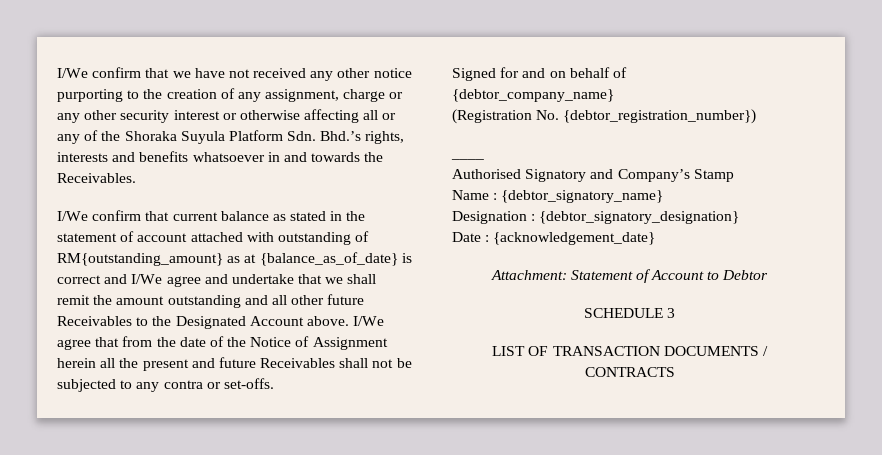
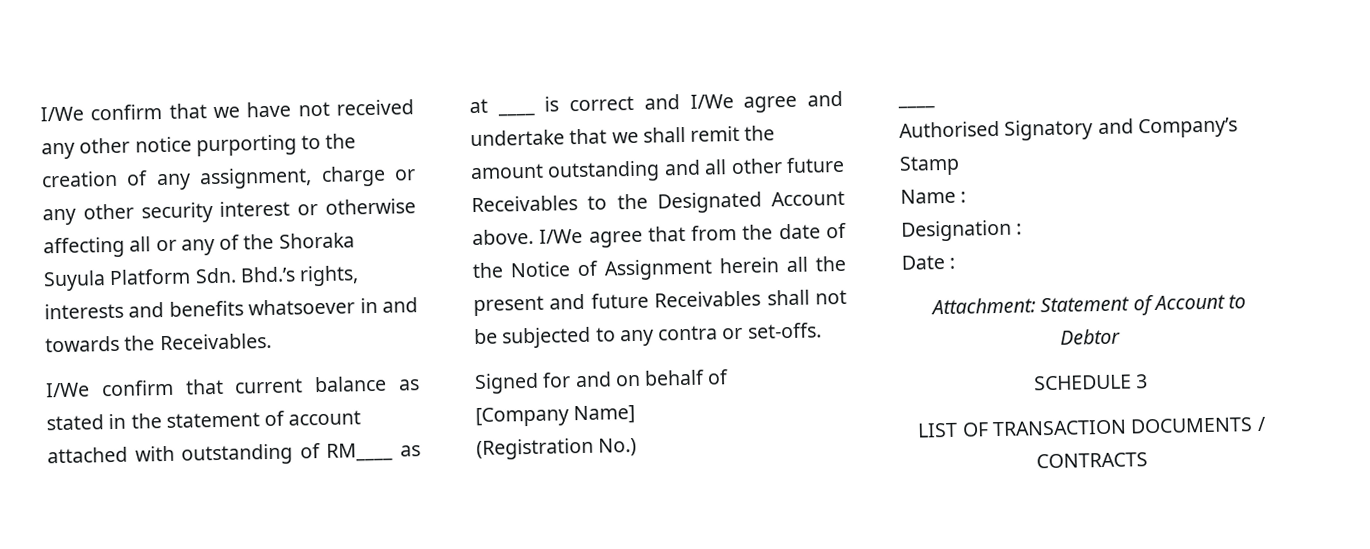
[57,253,223,266] RM{outstanding_amount} -> [326,442,394,462] RM____
[259,252,398,266] {balance_as_of_date} -> [496,111,535,117] ____
[452,89,614,102] {debtor_company_name} -> [475,404,636,428] [Company Name]
[536,109,757,124] No. {debtor_registration_number}) -> [598,437,638,457] No.)
[501,190,664,203] {debtor_signatory_name} -> (967, 197) none
[539,211,740,224] {debtor_signatory_designation} -> (1023, 229) none
[493,232,656,245] {acknowledgement_date} -> (956, 263) none

